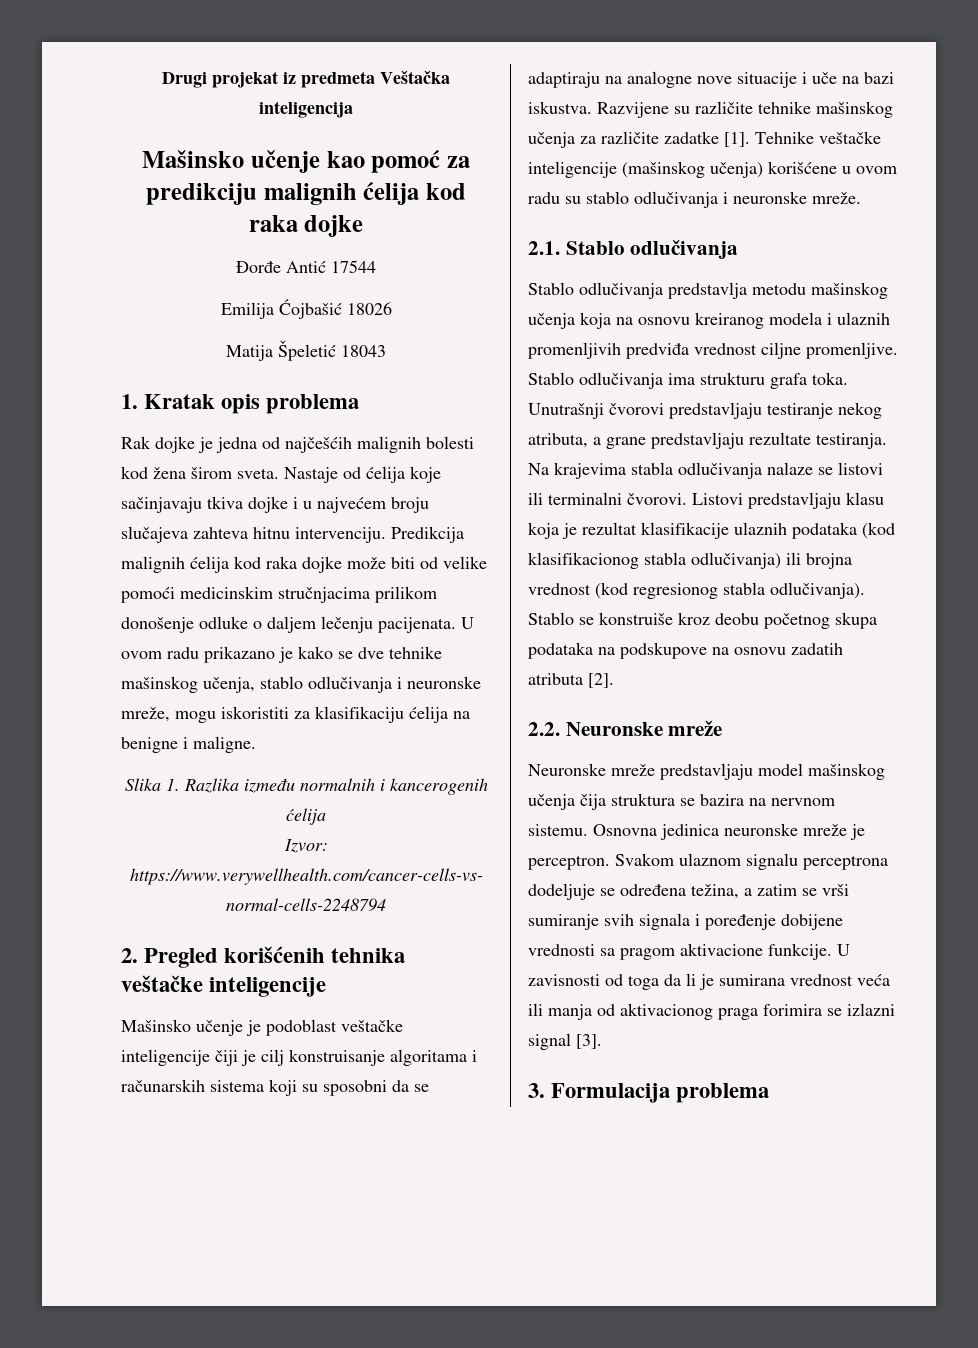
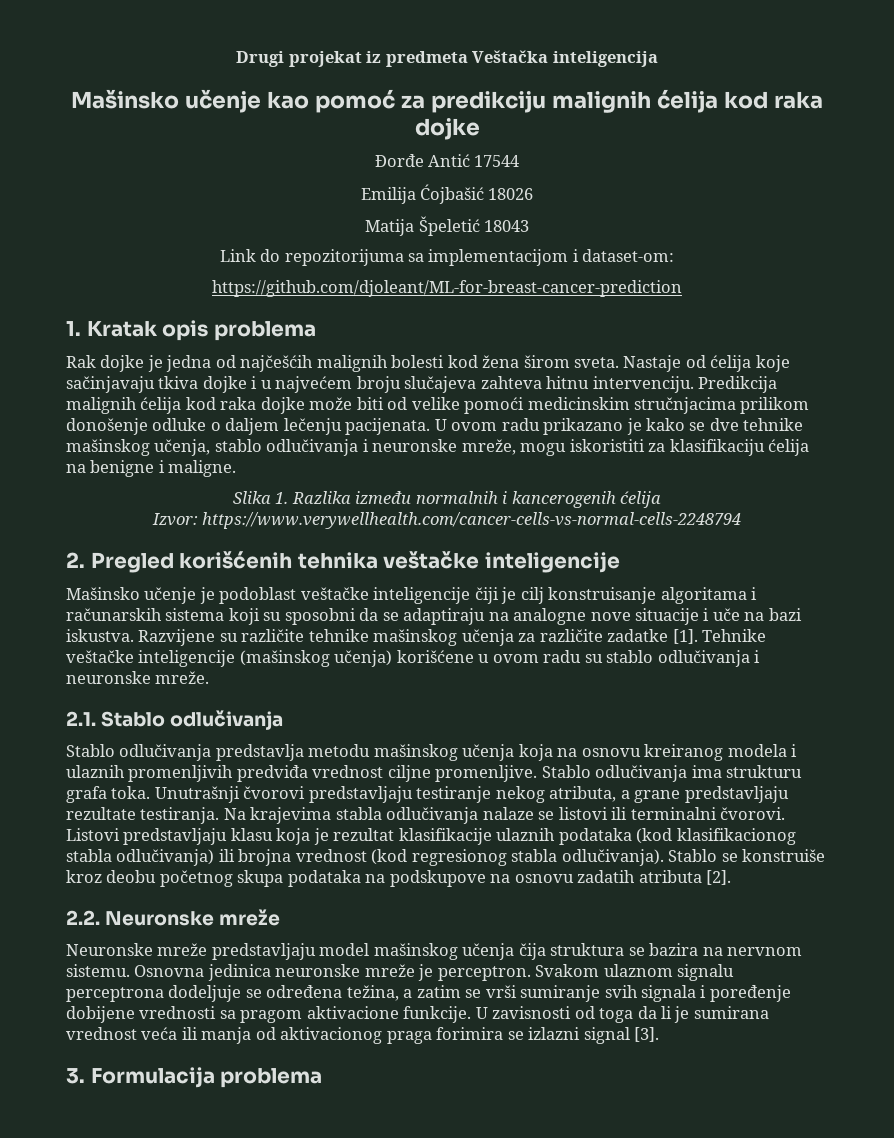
(386, 351) none -> [219,249,675,266] [212,280,682,297] // Link do repozitorijuma sa implementacijom i dataset-om: // https://github.com/djoleant/ML-for-breast-cancer-prediction

